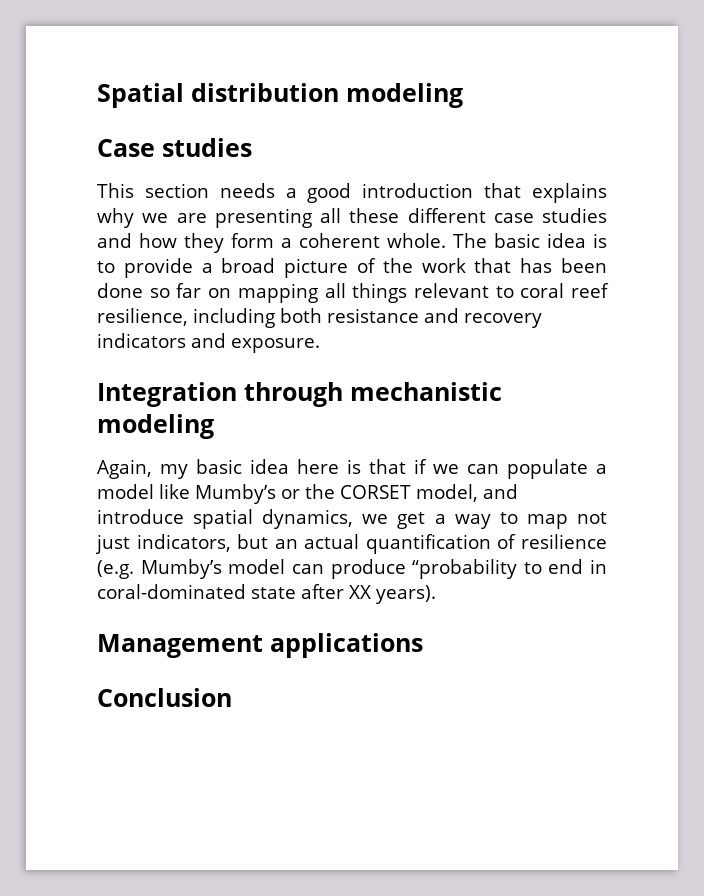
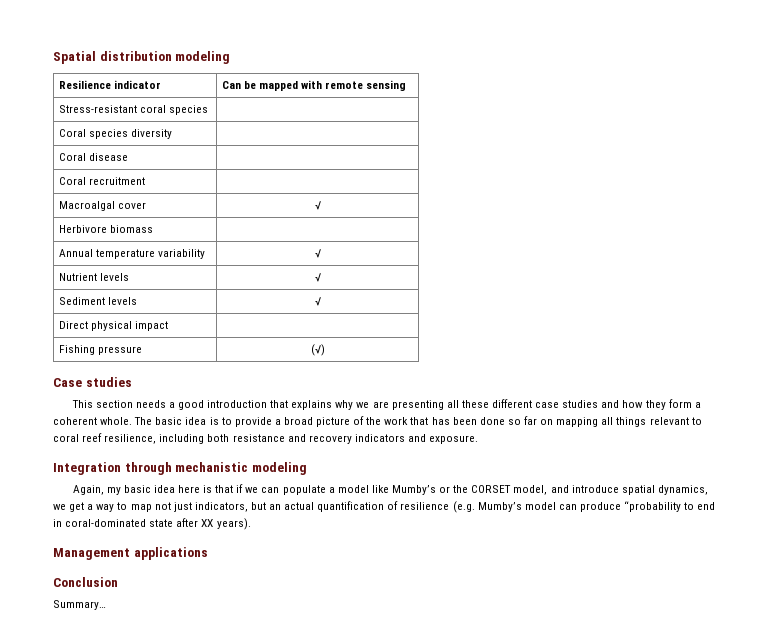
(463, 95) none -> [58,80,161,89] [221,80,407,91] [58,105,209,115] [58,129,173,139] [58,153,128,161] [58,177,145,185] [58,201,146,211] [314,201,321,210] [58,225,153,233] [58,249,206,259] [314,249,321,258] [58,273,129,281] [314,273,321,282] [58,297,137,305] [314,297,321,306] [58,321,169,331] [58,345,142,355] [310,344,325,356] // Resilience indicator | Can be mapped with remote sensing // Stress-resistant coral species | // Coral species diversity | // Coral disease | // Coral recruitment | // Macroalgal cover | √ // Herbivore biomass | // Annual temperature variability | √ // Nutrient levels | √ // Sediment levels | √ // Direct physical impact | // Fishing pressure | (√)
(232, 697) none -> [53,600,106,610] // Summary…

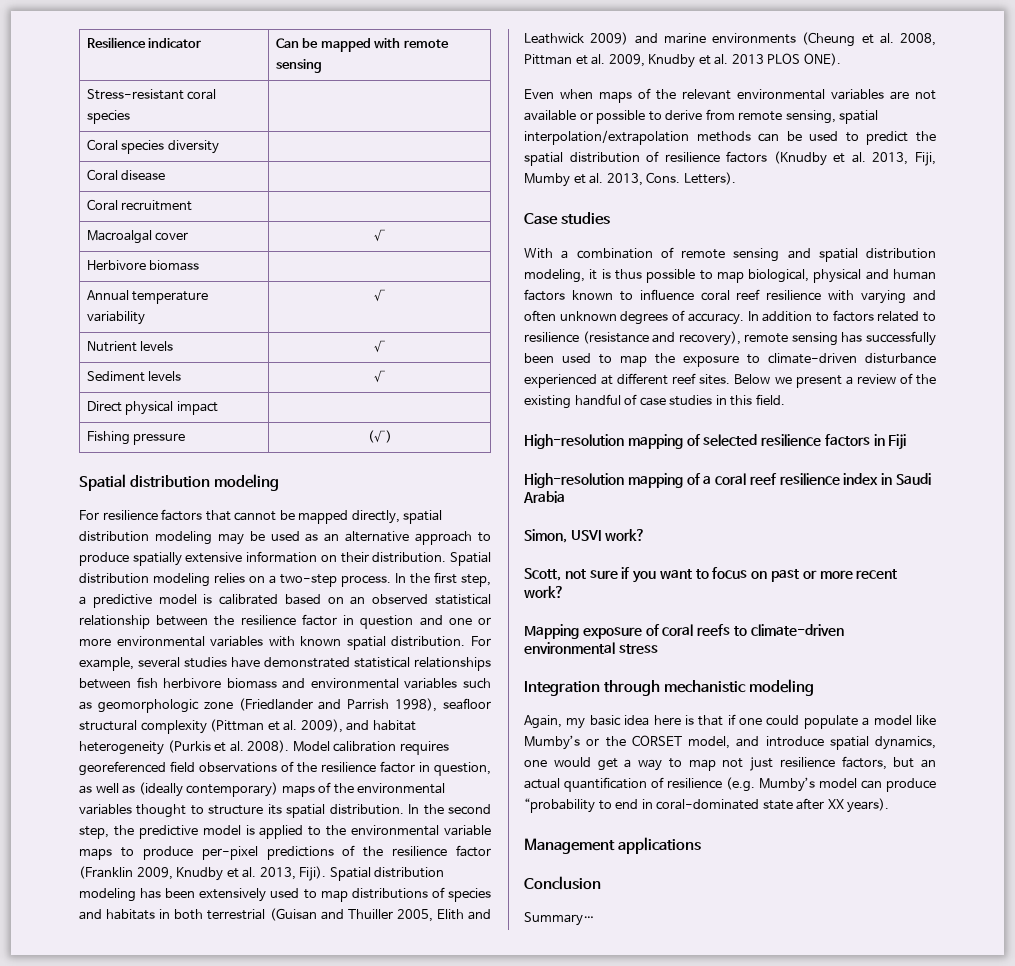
[53,51,231,64] Spatial distribution modeling // -> (86, 42) none
[53,377,132,387] [71,399,701,410] [53,416,702,427] [53,433,479,444] Case studies // This section needs a good introduction that explains why we are presenting all these different case studies and how they form a coherent whole. The basic idea is to provide a broad picture of the work that has been done so far on mapping all things relevant to coral reef resilience, including both resistance and recovery indicators and exposure. -> [79,474,280,491] [79,509,443,524] [79,531,491,545] [79,551,492,566] [79,572,491,587] [79,594,491,608] [79,614,492,629] [79,636,491,650] [79,657,491,671] [79,677,491,689] [79,698,491,713] [79,719,416,734] [79,740,449,755] [79,761,491,776] [79,782,446,797] [79,804,492,818] [79,825,492,839] [79,845,491,860] [79,866,445,881] [79,887,491,902] [79,908,492,922] [524,32,936,47] [524,53,841,68] [524,88,936,103] [524,109,879,124] [524,130,936,145] [524,151,936,166] [524,172,736,187] [524,212,611,225] [524,247,936,262] [524,269,936,283] [524,289,936,304] [524,310,936,325] [524,331,936,346] [524,353,936,367] [524,373,936,388] [524,394,785,409] [524,434,907,450] [524,473,932,488] [523,491,565,503] [524,529,645,543] [524,567,898,583] [524,586,564,598] [524,624,844,639] [524,642,658,654] Spatial distribution modeling // For resilience factors that cannot be mapped directly, spatial distribution modeling may be used as an alternative approach to produce spatially extensive information on their distribution. Spatial distribution modeling relies on a two-step process. In the first step, a predictive model is calibrated based on an observed statistical relationship between the resilience factor in question and one or more environmental variables with known spatial distribution. For example, several studies have demonstrated statistical relationships between fish herbivore biomass and environmental variables such as geomorphologic zone (Friedlander and Parrish 1998), seafloor structural complexity (Pittman et al. 2009), and habitat heterogeneity (Purkis et al. 2008). Model calibration requires georeferenced field observations of the resilience factor in question, as well as (ideally contemporary) maps of the environmental variables thought to structure its spatial distribution. In the second step, the predictive model is applied to the environmental variable maps to produce per-pixel predictions of the resilience factor (Franklin 2009, Knudby et al. 2013, Fiji). Spatial distribution modeling has been extensively used to map distributions of species and habitats in both terrestrial (Guisan and Thuiller 2005, Elith and Leathwick 2009) and marine environments (Cheung et al. 2008, Pittman et al. 2009, Knudby et al. 2013 PLOS ONE). // Even when maps of the relevant environmental variables are not available or possible to derive from remote sensing, spatial interpolation/extrapolation methods can be used to predict the spatial distribution of resilience factors (Knudby et al. 2013, Fiji, Mumby et al. 2013, Cons. Letters). // Case studies // With a combination of remote sensing and spatial distribution modeling, it is thus possible to map biological, physical and human factors known to influence coral reef resilience with varying and often unknown degrees of accuracy. In addition to factors related to resilience (resistance and recovery), remote sensing has successfully been used to map the exposure to climate-driven disturbance experienced at different reef sites. Below we present a review of the existing handful of case studies in this field. // High-resolution mapping of selected resilience factors in Fiji // High-resolution mapping of a coral reef resilience index in Saudi Arabia // Simon, USVI work? // Scott, not sure if you want to focus on past or more recent work? // Mapping exposure of coral reefs to climate-driven environmental stress
[245,487,280,493] we can -> [739,715,800,726] one could
[53,504,66,510] we -> [524,757,591,767] one would
[194,502,248,512] indicators, -> [779,756,887,770] resilience factors,

